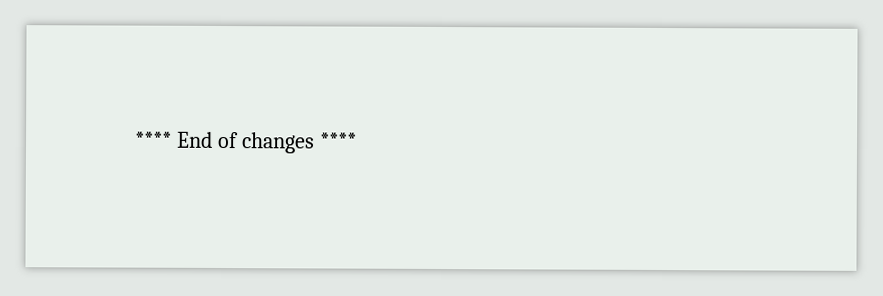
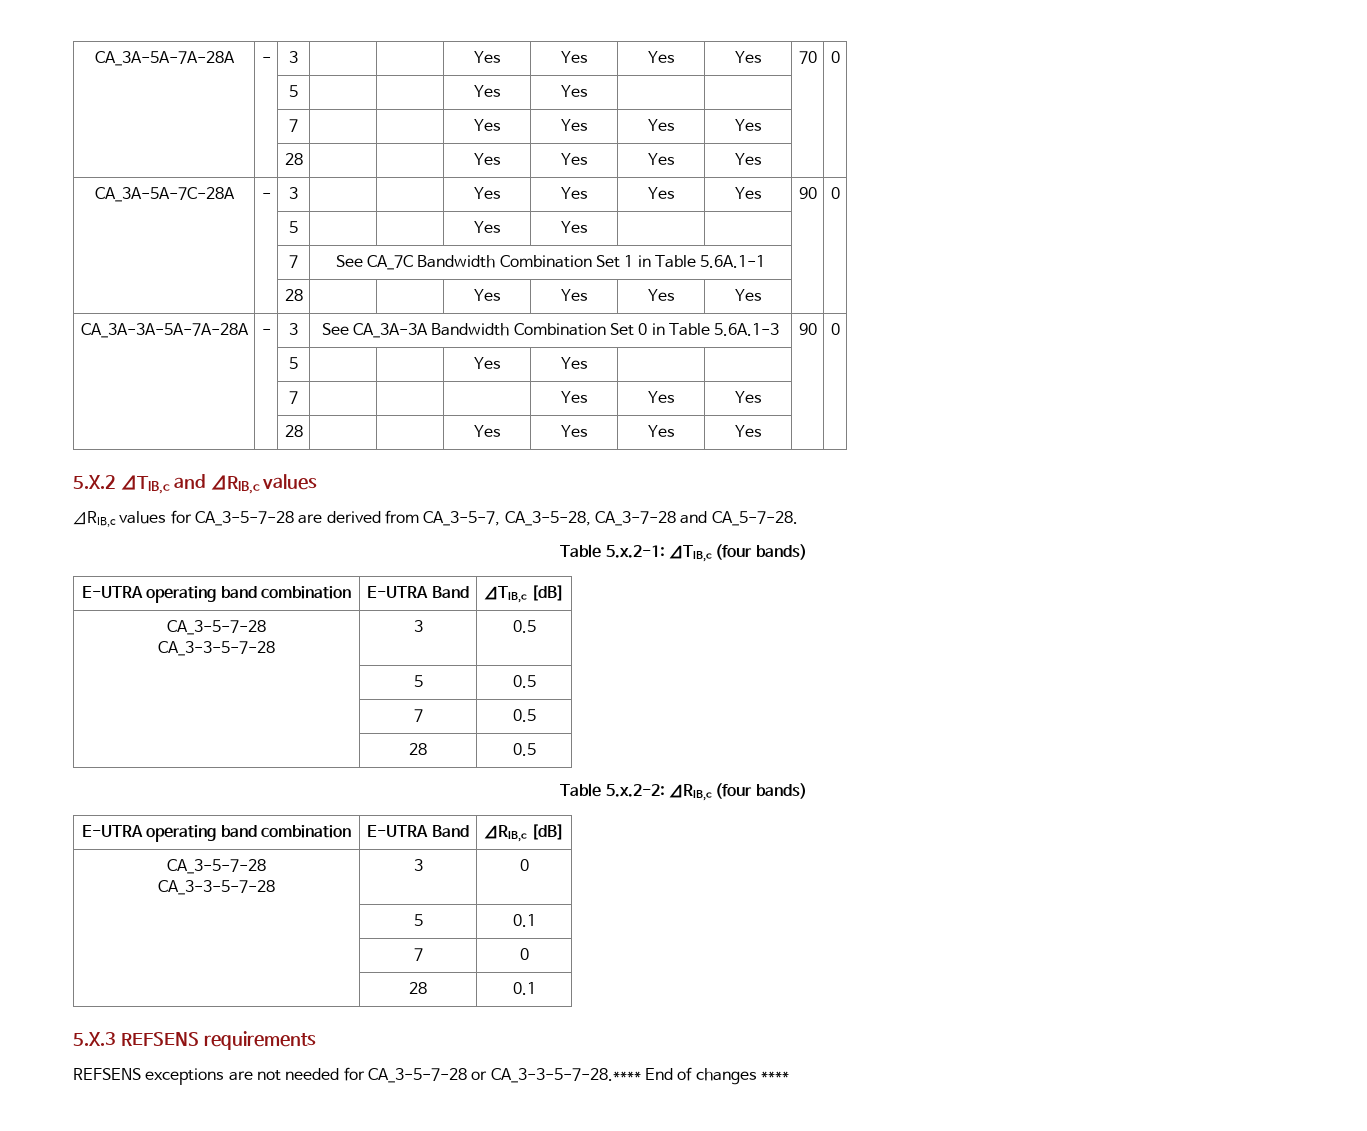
[134,131,172,148] **** -> [94,51,235,66] [261,57,271,63] [289,51,298,63] [473,51,501,63] [560,51,588,63] [647,51,675,63] [734,51,762,63] [798,51,817,64] [830,51,840,63] [289,85,298,97] [473,85,501,97] [560,85,588,97] [289,119,298,132] [473,119,501,131] [560,119,588,131] [647,119,675,131] [734,119,762,131] [284,153,303,165] [473,153,501,165] [560,153,588,165] [647,153,675,165] [734,153,762,165] [94,187,235,202] [261,193,271,199] [289,187,298,199] [473,187,501,199] [560,187,588,199] [647,187,675,199] [734,187,762,199] [798,187,817,199] [830,187,840,199] [289,221,298,233] [473,221,501,233] [560,221,588,233] [289,255,298,268] [335,255,766,270] [284,289,303,301] [473,289,501,301] [560,289,588,301] [647,289,675,301] [734,289,762,301] [80,323,249,338] [261,329,271,335] [289,323,298,335] [321,323,780,338] [798,323,817,335] [830,323,840,335] [289,357,298,369] [473,357,501,369] [560,357,588,369] [289,391,298,404] [560,391,588,403] [647,391,675,403] [734,391,762,403] [284,425,303,437] [473,425,501,437] [560,425,588,437] [647,425,675,437] [734,425,762,437] [73,474,318,494] [73,510,798,527] [560,544,807,562] [82,586,351,603] [367,586,469,598] [484,585,564,603] [167,620,266,635] [158,641,275,656] [413,620,423,632] [512,620,536,633] [413,675,423,687] [512,675,536,688] [413,709,423,722] [512,709,536,722] [409,743,427,755] [512,743,536,756] [560,783,807,801] [82,825,351,842] [367,825,469,837] [484,824,564,842] [167,859,266,874] [158,880,275,895] [413,859,423,871] [519,859,529,871] [413,914,423,926] [512,914,536,927] [413,948,423,961] [519,948,529,960] [409,982,427,994] [512,982,536,995] [73,1031,316,1050] [73,1067,641,1085] CA_3A-5A-7A-28A | - | 3 | | | Yes | Yes | Yes | Yes | 70 | 0 // | | 5 | | | Yes | Yes | | | | // | | 7 | | | Yes | Yes | Yes | Yes | | // | | 28 | | | Yes | Yes | Yes | Yes | | // CA_3A-5A-7C-28A | - | 3 | | | Yes | Yes | Yes | Yes | 90 | 0 // | | 5 | | | Yes | Yes | | | | // | | 7 | See CA_7C Bandwidth Combination Set 1 in Table 5.6A.1-1 | | // | | 28 | | | Yes | Yes | Yes | Yes | | // CA_3A-3A-5A-7A-28A | - | 3 | See CA_3A-3A Bandwidth Combination Set 0 in Table 5.6A.1-3 | 90 | 0 // | | 5 | | | Yes | Yes | | | | // | | 7 | | | | Yes | Yes | Yes | | // | | 28 | | | Yes | Yes | Yes | Yes | | // 5.X.2 ΔTIB,c and ΔRIB,c values // ΔRIB,c values for CA_3-5-7-28 are derived from CA_3-5-7, CA_3-5-28, CA_3-7-28 and CA_5-7-28. // Table 5.x.2-1: ΔTIB,c (four bands) // E-UTRA operating band combination | E-UTRA Band | ΔTIB,c [dB] // CA_3-5-7-28 // CA_3-3-5-7-28 | 3 | 0.5 // | 5 | 0.5 // | 7 | 0.5 // | 28 | 0.5 // Table 5.x.2-2: ΔRIB,c (four bands) // E-UTRA operating band combination | E-UTRA Band | ΔRIB,c [dB] // CA_3-5-7-28 // CA_3-3-5-7-28 | 3 | 0 // | 5 | 0.1 // | 7 | 0 // | 28 | 0.1 // 5.X.3 REFSENS requirements // REFSENS exceptions are not needed for CA_3-5-7-28 or CA_3-3-5-7-28.****

